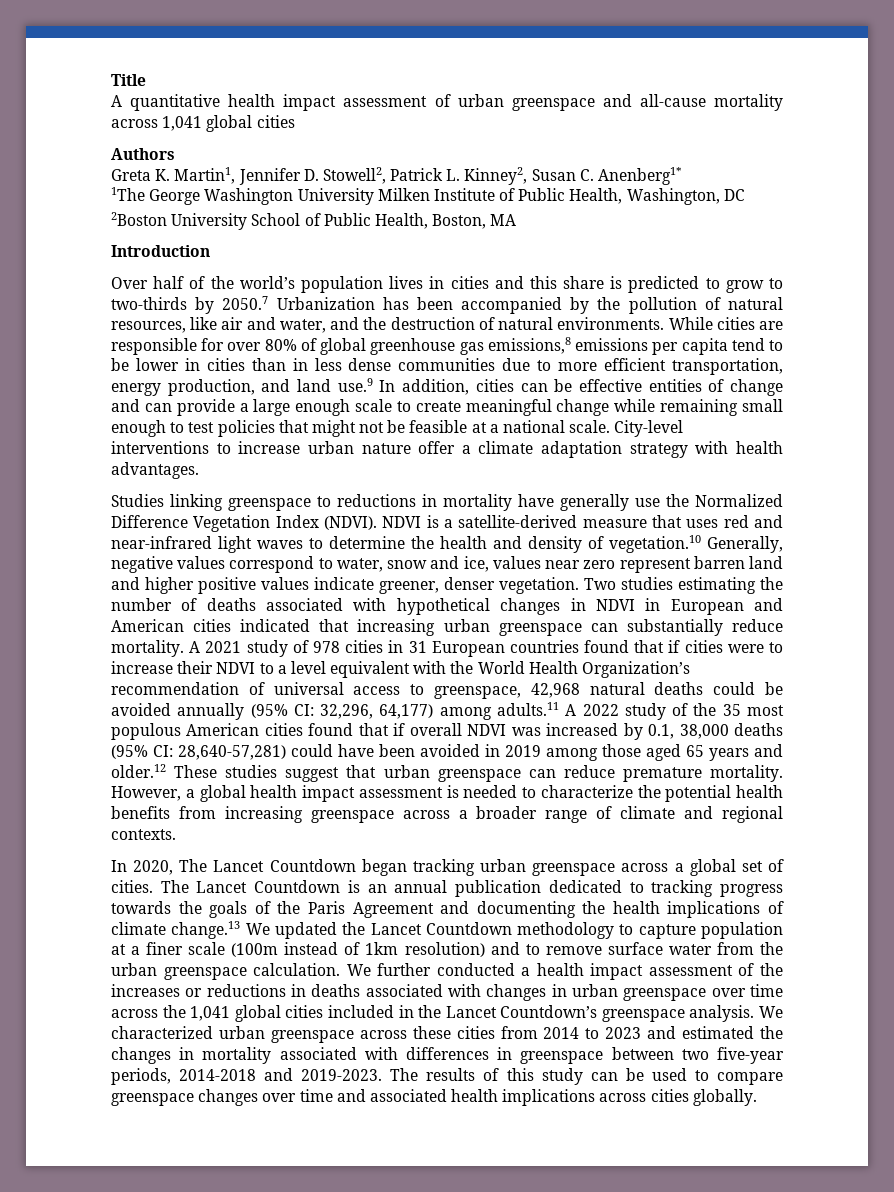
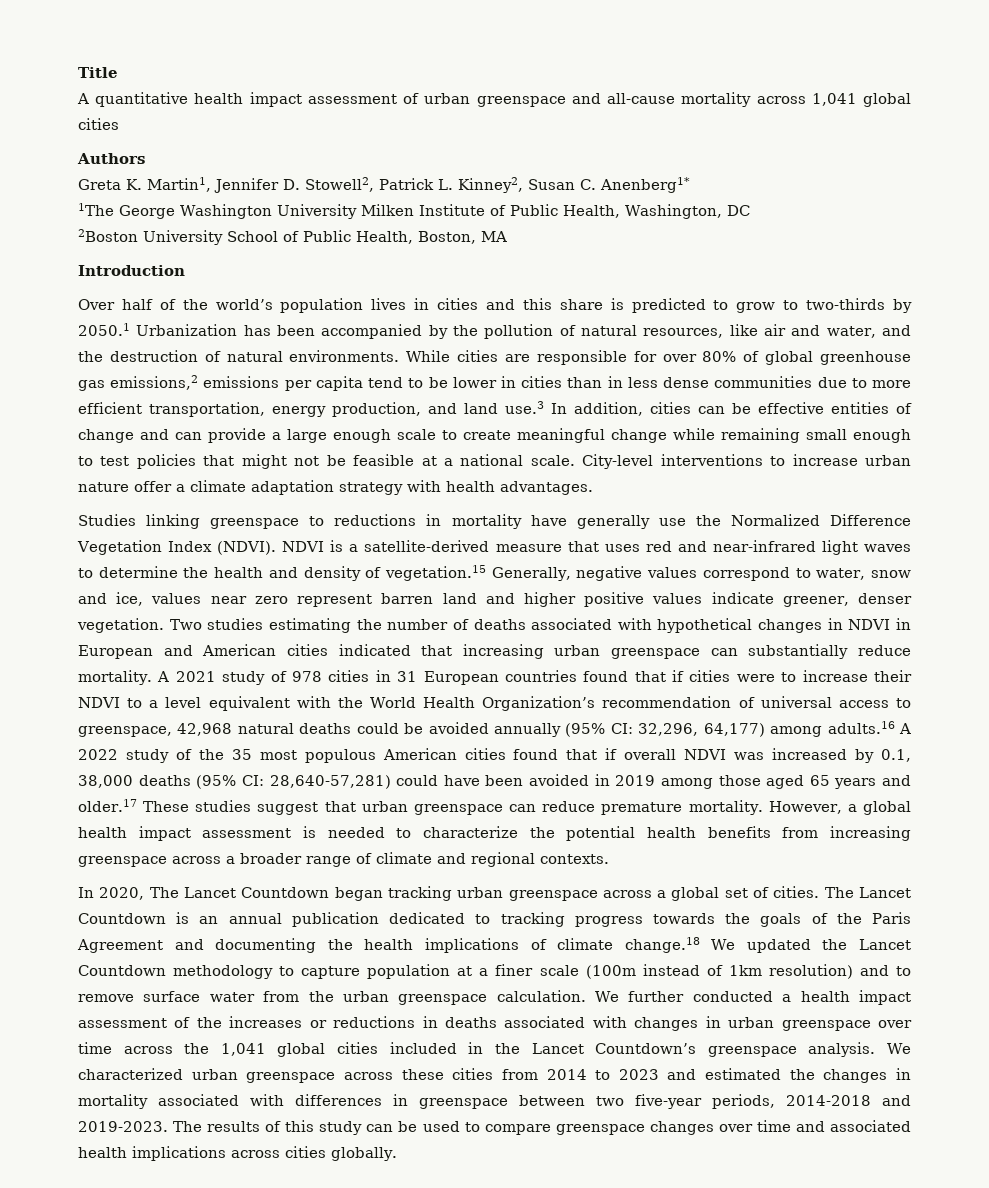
[222,296,269,310] 2050.7 -> [78,323,130,336] 2050.1
[487,337,571,354] emissions,8 -> [110,375,199,390] emissions,2
[337,378,373,392] use.9 -> [505,401,544,414] use.3
[609,535,701,553] vegetation.10 -> [385,565,487,581] vegetation.15
[496,702,559,716] adults.11 -> [827,721,895,734] adults.16
[111,764,166,778] older.12 -> [78,799,137,812] older.17
[171,921,241,939] change.13 -> [624,937,700,953] change.18

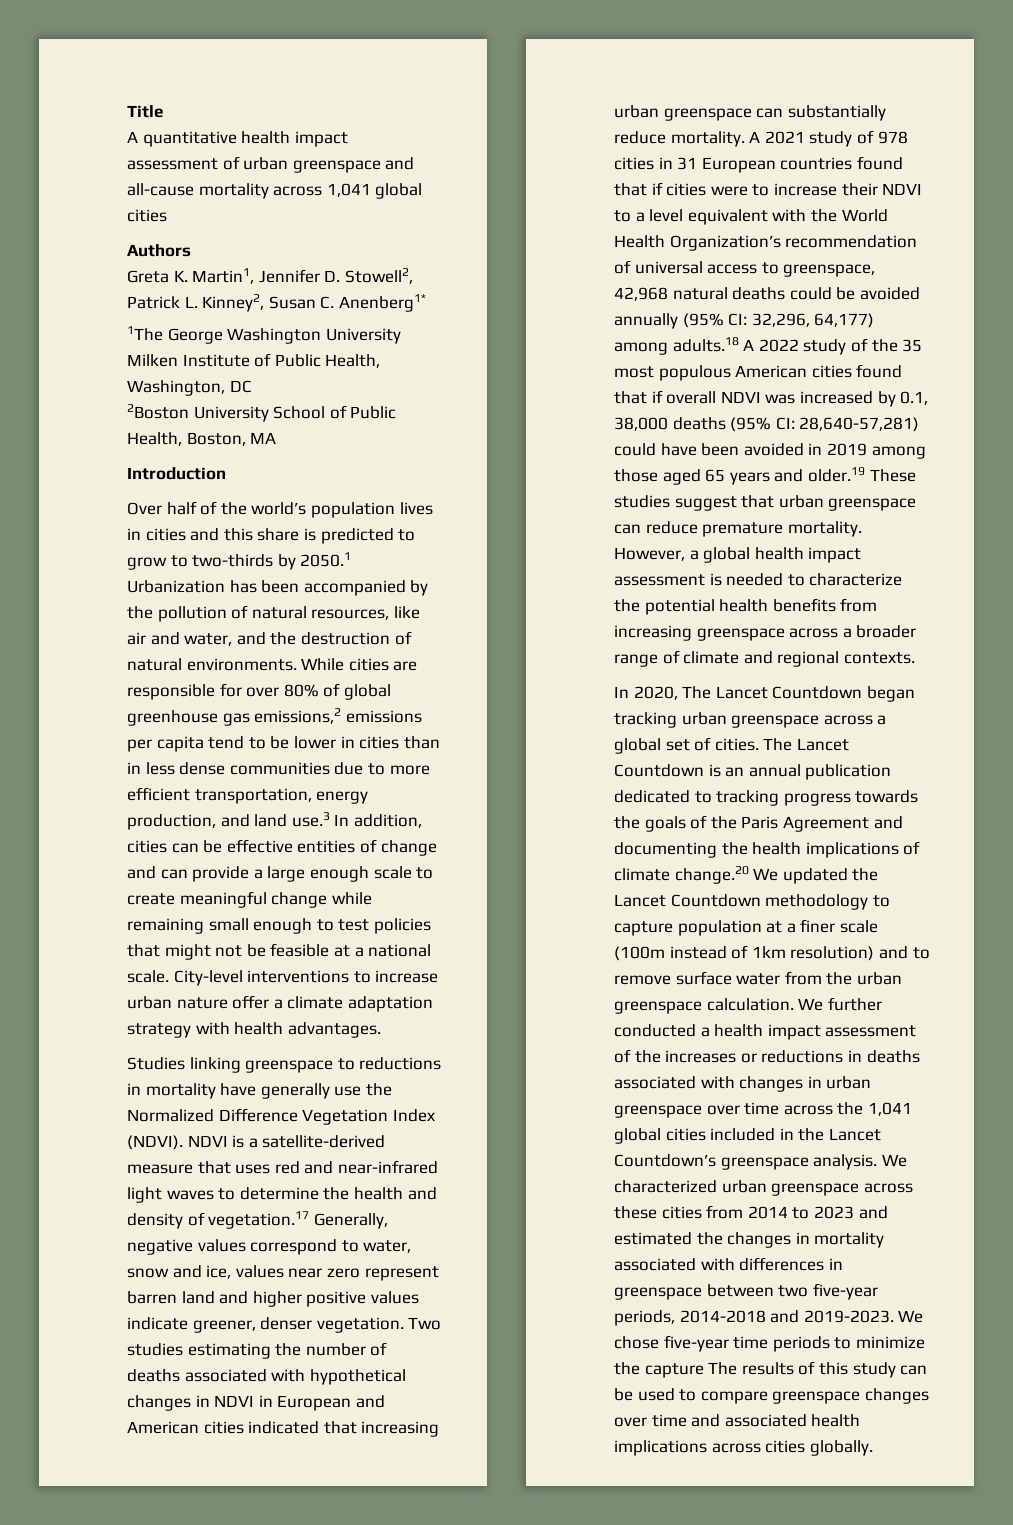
[385,565,487,581] vegetation.15 -> [208,1211,310,1229] vegetation.17
[827,721,895,734] adults.16 -> [672,337,739,352] adults.18
[78,799,137,812] older.17 -> [807,467,865,482] older.19
[624,937,700,953] change.18 -> [674,866,749,884] change.20
(168, 1126) none -> [898,1310,924,1323] [614,1335,925,1352] [614,1362,704,1378] We chose five-year time periods to minimize the capture

